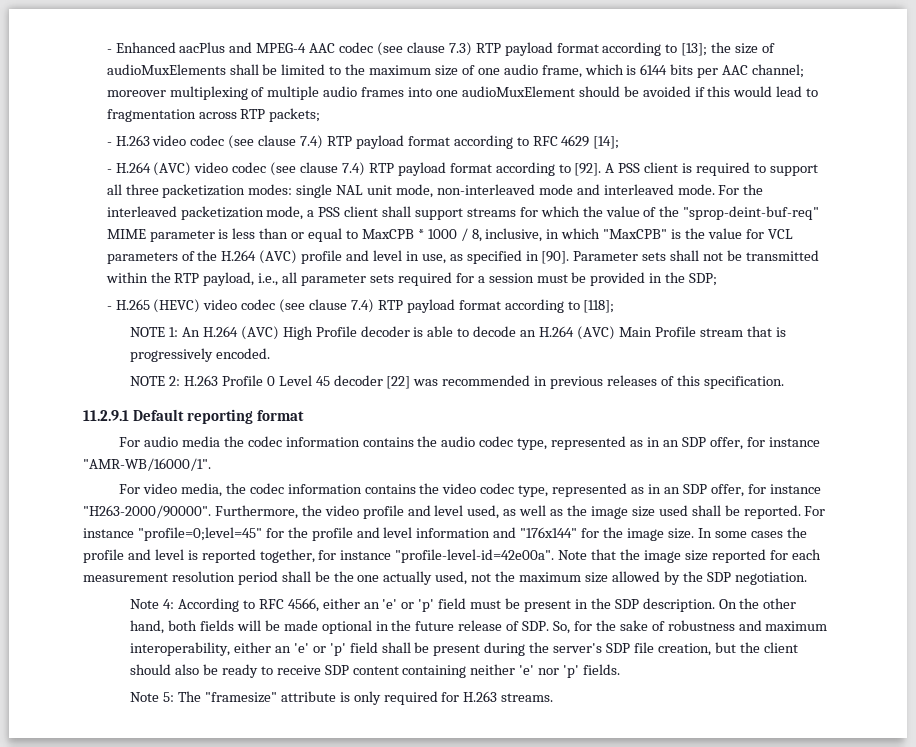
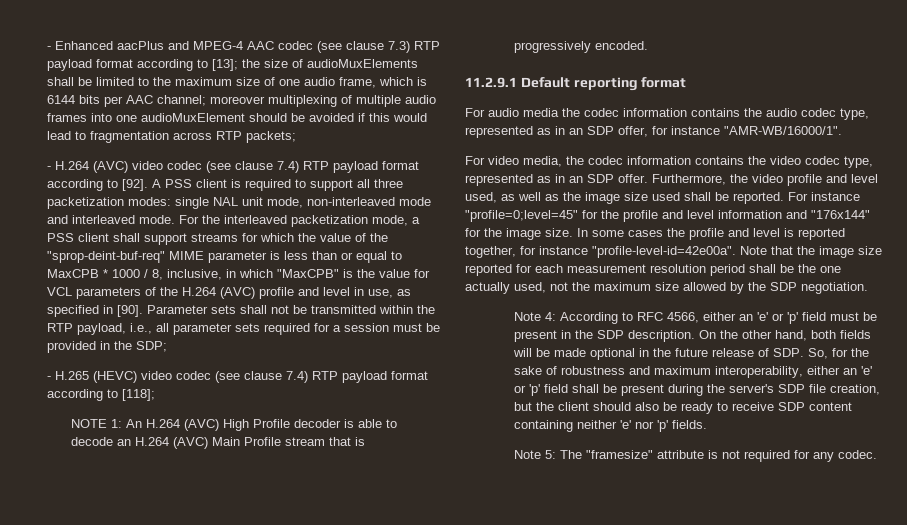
[106,135,620,149] // - H.263 video codec (see clause 7.4) RTP payload format according to RFC 4629 [14]; -> (296, 137) none
[130,375,784,389] // NOTE 2: H.263 Profile 0 Level 45 decoder [22] was recommended in previous releases of this specification. -> (649, 45) none
[710,484,821,497] [83,505,211,518] offer, for instance "H263-2000/90000". -> [618,174,648,183] offer.
[353,691,554,705] only required for H.263 streams. -> [722,450,878,462] not required for any codec.

